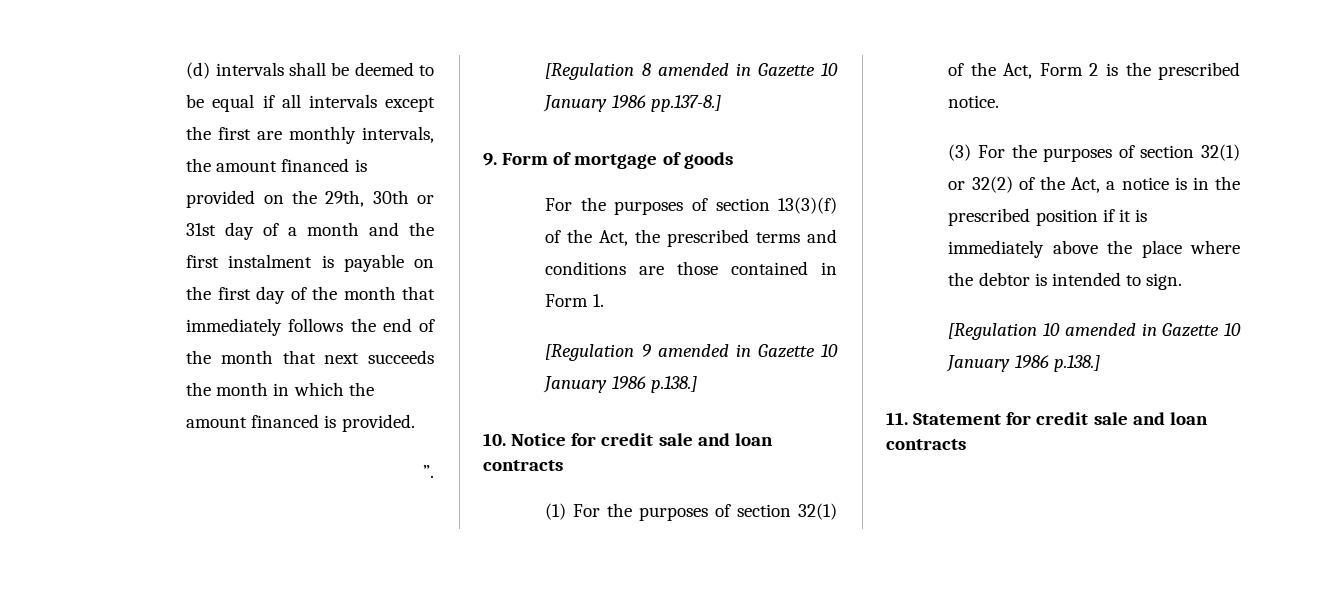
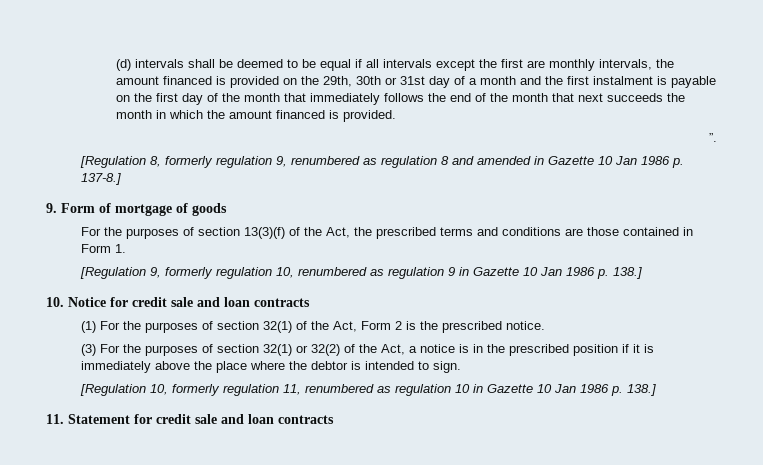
[641,63,838,77] [543,95,721,112] 8 amended in Gazette 10 January 1986 pp.137-8.] -> [149,156,684,168] [80,173,121,185] 8, formerly regulation 9, renumbered as regulation 8 and amended in Gazette 10 Jan 1986 p. 137-8.]
[641,344,838,358] [543,376,697,393] 9 amended in Gazette 10 January 1986 p.138.] -> [149,267,642,279] 9, formerly regulation 10, renumbered as regulation 9 in Gazette 10 Jan 1986 p. 138.]
[1043,323,1241,337] [946,355,1100,372] 10 amended in Gazette 10 January 1986 p.138.] -> [149,384,656,396] 10, formerly regulation 11, renumbered as regulation 10 in Gazette 10 Jan 1986 p. 138.]

